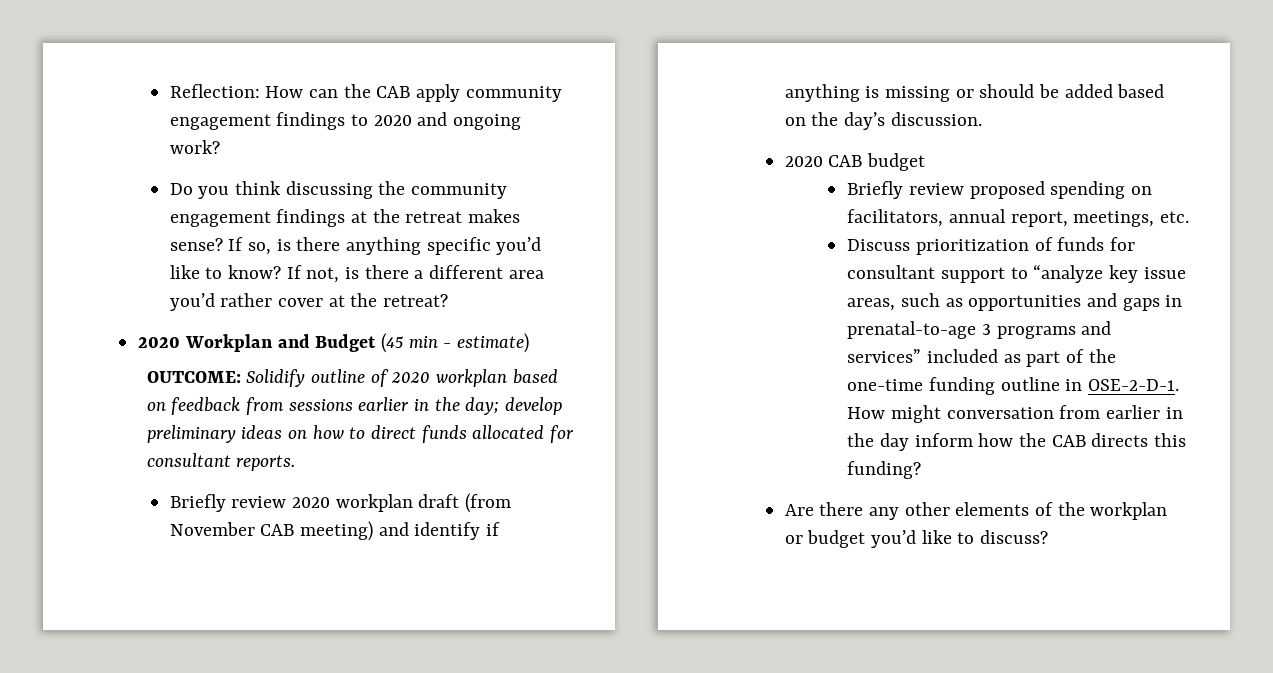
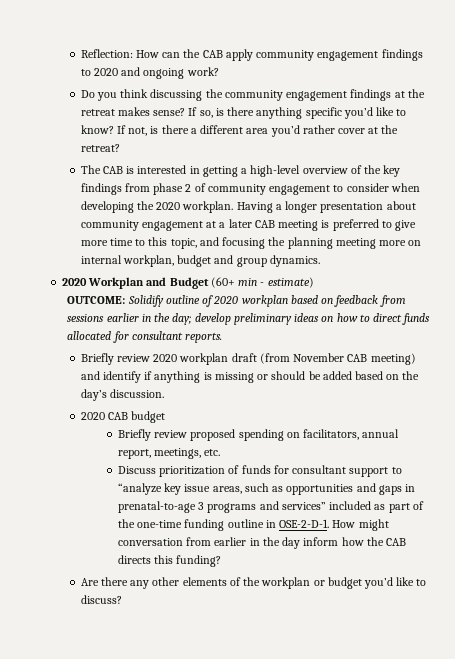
(448, 300) none -> [80,165,401,177] [80,183,420,195] [80,201,416,213] [80,219,416,231] [80,237,422,249] [80,255,320,267] // The CAB is interested in getting a high-level overview of the key findings from phase 2 of community engagement to consider when developing the 2020 workplan. Having a longer presentation about community engagement at a later CAB meeting is preferred to give more time to this topic, and focusing the planning meeting more on internal workplan, budget and group dynamics.
[381,333,404,353] (45 -> [210,277,235,288] (60+

